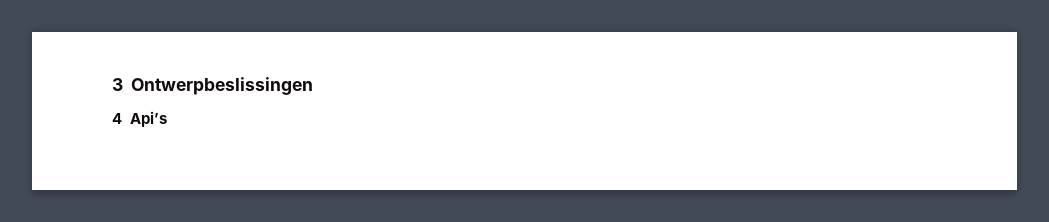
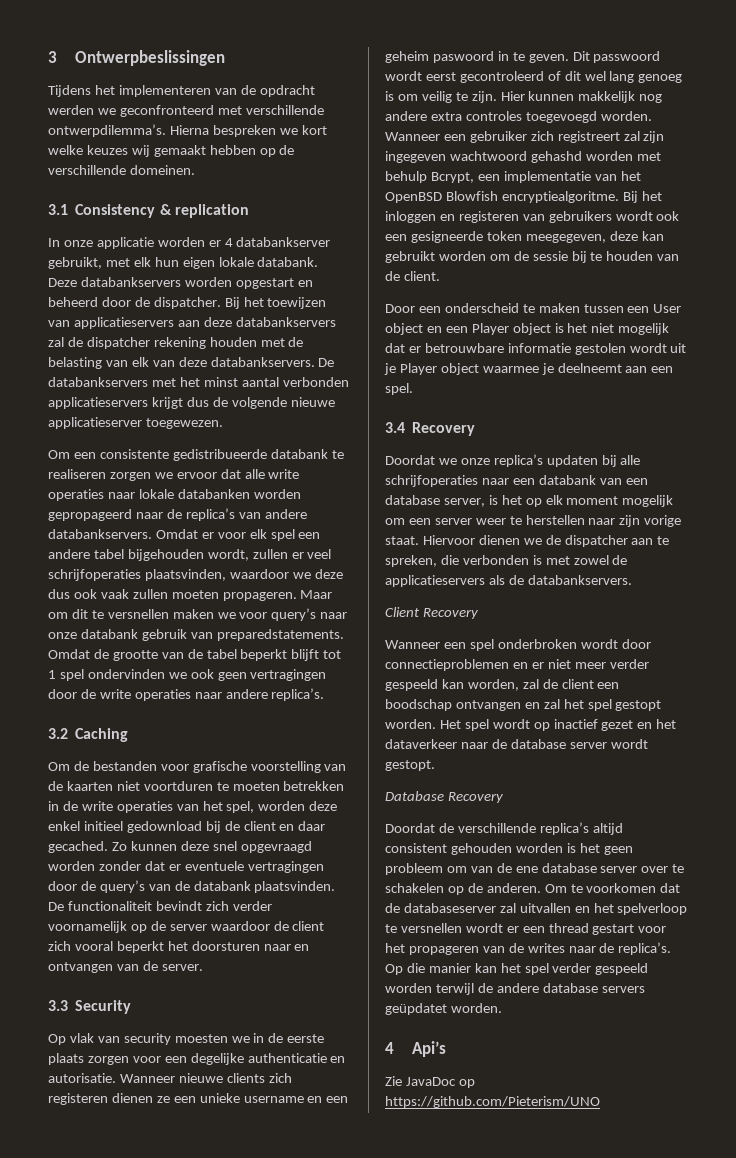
[112,111,167,127] 4 Api’s -> [48,85,315,97] [48,105,324,117] [48,124,327,137] [48,145,295,157] [48,165,195,175] [48,204,249,218] [48,237,331,249] [48,257,319,269] [48,277,313,289] [48,297,327,309] [48,317,336,329] [48,337,304,349] [48,357,335,369] [48,377,349,387] [48,397,335,409] [48,417,223,429] [48,449,344,461] [48,469,300,481] [48,489,301,501] [48,508,307,521] [48,529,321,541] [48,549,332,561] [48,569,343,581] [48,589,333,601] [48,608,348,621] [48,629,344,641] [48,649,342,661] [48,669,327,681] [48,688,325,701] [48,728,129,742] [48,761,347,773] [48,781,345,791] [48,801,338,813] [48,821,326,833] [48,841,312,853] [48,861,324,873] [48,880,336,893] [48,901,272,911] [48,921,325,933] [48,941,310,953] [48,961,203,973] [48,1000,132,1014] [48,1033,325,1045] [48,1053,346,1065] [48,1073,292,1083] [48,1093,349,1105] [385,51,661,63] [385,71,683,83] [385,91,663,103] [385,111,652,123] [385,131,665,143] [385,151,661,163] [385,171,641,183] [385,191,662,203] [385,211,680,223] [385,231,664,243] [385,251,680,263] [385,271,440,281] [385,303,682,313] [385,323,670,335] [385,343,687,355] [384,363,674,375] [385,383,413,395] [385,422,476,436] [385,454,641,467] [385,475,648,487] [385,495,674,507] [385,515,682,527] [385,535,670,547] [385,555,628,567] [385,575,632,587] [385,607,479,619] [385,639,651,651] [385,659,649,671] [385,679,620,691] [385,699,662,711] [385,719,677,731] [385,739,648,749] [385,760,435,771] [385,791,504,803] [385,822,623,835] [385,843,633,855] [385,863,685,875] [385,883,681,895] [385,903,688,915] [385,923,667,935] [385,942,672,955] [385,963,649,975] [385,983,645,995] [385,1003,502,1015] [385,1041,447,1057] [385,1076,475,1088] [385,1096,600,1108] Tijdens het implementeren van de opdracht werden we geconfronteerd met verschillende ontwerpdilemma’s. Hierna bespreken we kort welke keuzes wij gemaakt hebben op de verschillende domeinen. // 3.1 Consistency & replication // In onze applicatie worden er 4 databankserver gebruikt, met elk hun eigen lokale databank. Deze databankservers worden opgestart en beheerd door de dispatcher. Bij het toewijzen van applicatieservers aan deze databankservers zal de dispatcher rekening houden met de belasting van elk van deze databankservers. De databankservers met het minst aantal verbonden applicatieservers krijgt dus de volgende nieuwe applicatieserver toegewezen. // Om een consistente gedistribueerde databank te realiseren zorgen we ervoor dat alle write operaties naar lokale databanken worden gepropageerd naar de replica’s van andere databankservers. Omdat er voor elk spel een andere tabel bijgehouden wordt, zullen er veel schrijfoperaties plaatsvinden, waardoor we deze dus ook vaak zullen moeten propageren. Maar om dit te versnellen maken we voor query’s naar onze databank gebruik van preparedstatements. Omdat de grootte van de tabel beperkt blijft tot 1 spel ondervinden we ook geen vertragingen door de write operaties naar andere replica’s. // 3.2 Caching // Om de bestanden voor grafische voorstelling van de kaarten niet voortduren te moeten betrekken in de write operaties van het spel, worden deze enkel initieel gedownload bij de client en daar gecached. Zo kunnen deze snel opgevraagd worden zonder dat er eventuele vertragingen door de query’s van de databank plaatsvinden. De functionaliteit bevindt zich verder voornamelijk op de server waardoor de client zich vooral beperkt het doorsturen naar en ontvangen van de server. // 3.3 Security // Op vlak van security moesten we in de eerste plaats zorgen voor een degelijke authenticatie en autorisatie. Wanneer nieuwe clients zich registeren dienen ze een unieke username en een geheim paswoord in te geven. Dit passwoord wordt eerst gecontroleerd of dit wel lang genoeg is om veilig te zijn. Hier kunnen makkelijk nog andere extra controles toegevoegd worden. Wanneer een gebruiker zich registreert zal zijn ingegeven wachtwoord gehashd worden met behulp Bcrypt, een implementatie van het OpenBSD Blowfish encryptiealgoritme. Bij het inloggen en registeren van gebruikers wordt ook een gesigneerde token meegegeven, deze kan gebruikt worden om de sessie bij te houden van de client. // Door een onderscheid te maken tussen een User object en een Player object is het niet mogelijk dat er betrouwbare informatie gestolen wordt uit je Player object waarmee je deelneemt aan een spel. // 3.4 Recovery // Doordat we onze replica’s updaten bij alle schrijfoperaties naar een databank van een database server, is het op elk moment mogelijk om een server weer te herstellen naar zijn vorige staat. Hiervoor dienen we de dispatcher aan te spreken, die verbonden is met zowel de applicatieservers als de databankservers. // Client Recovery // Wanneer een spel onderbroken wordt door connectieproblemen en er niet meer verder gespeeld kan worden, zal de client een boodschap ontvangen en zal het spel gestopt worden. Het spel wordt op inactief gezet en het dataverkeer naar de database server wordt gestopt. // Database Recovery // Doordat de verschillende replica’s altijd consistent gehouden worden is het geen probleem om van de ene database server over te schakelen op de anderen. Om te voorkomen dat de databaseserver zal uitvallen en het spelverloop te versnellen wordt er een thread gestart voor het propageren van de writes naar de replica’s. Op die manier kan het spel verder gespeeld worden terwijl de andere database servers geüpdatet worden. // 4 Api’s // Zie JavaDoc op https://github.com/Pieterism/UNO

